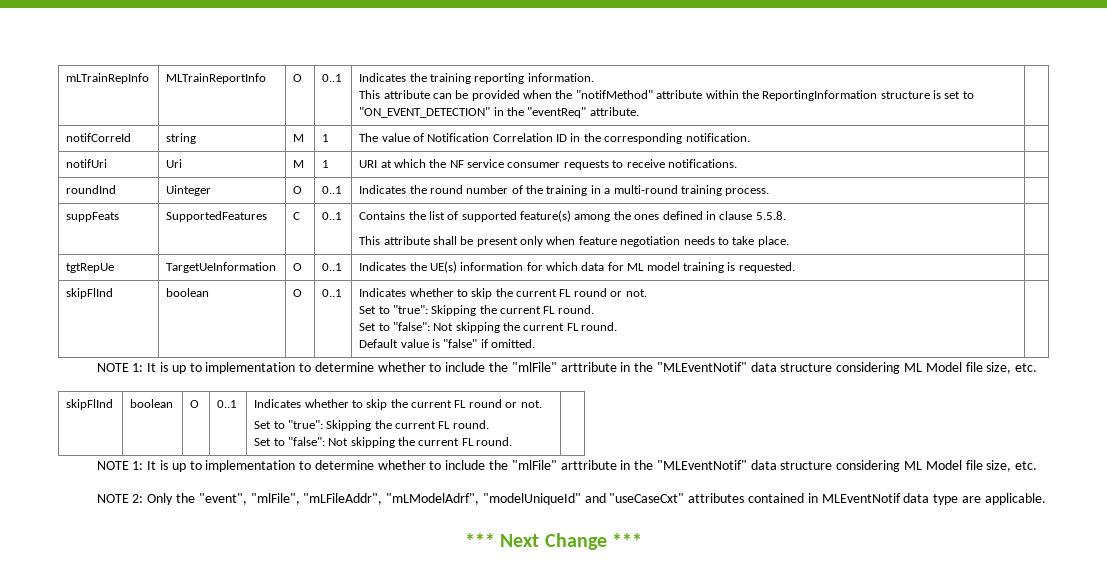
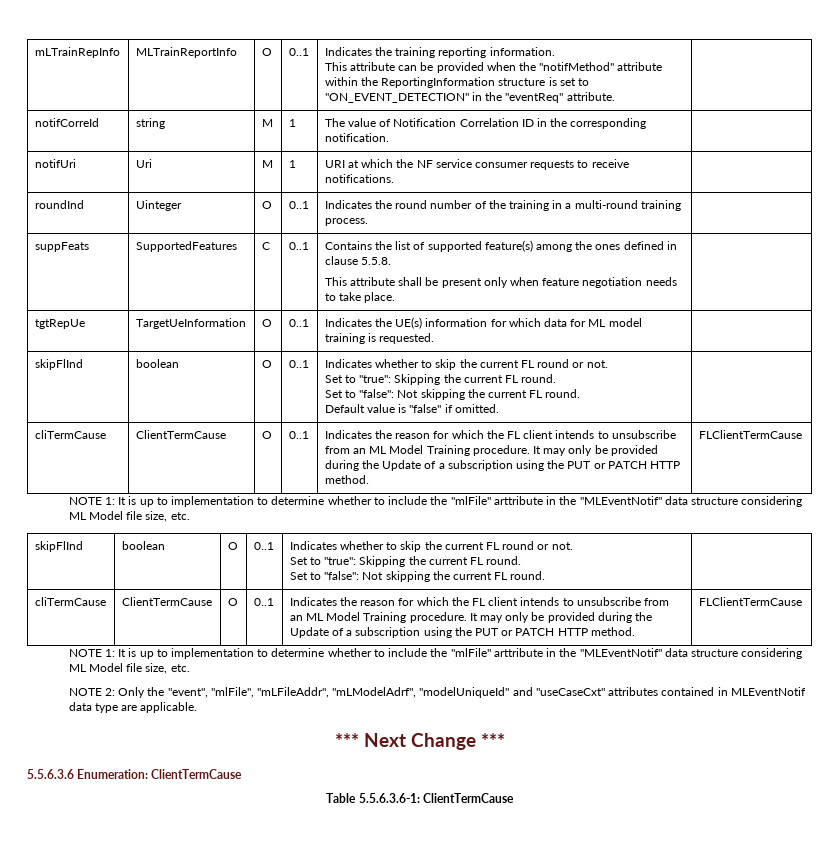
(536, 343) none -> [34,430,106,439] [135,430,226,439] [261,431,272,439] [288,431,309,439] [324,430,676,439] [324,445,658,456] [324,460,681,471] [324,475,369,484] [698,430,802,439] // cliTermCause | ClientTermCause | O | 0..1 | Indicates the reason for which the FL client intends to unsubscribe from an ML Model Training procedure. It may only be provided during the Update of a subscription using the PUT or PATCH HTTP method. | FLClientTermCause
(513, 441) none -> [34,597,106,606] [121,597,212,606] [227,598,238,606] [253,598,274,606] [289,597,670,606] [289,612,653,623] [289,627,635,638] [698,597,802,606] // cliTermCause | ClientTermCause | O | 0..1 | Indicates the reason for which the FL client intends to unsubscribe from an ML Model Training procedure. It may only be provided during the Update of a subscription using the PUT or PATCH HTTP method. | FLClientTermCause
(642, 540) none -> [27,769,243,779] [326,793,514,803] // 5.5.6.3.6 Enumeration: ClientTermCause // Table 5.5.6.3.6-1: ClientTermCause

